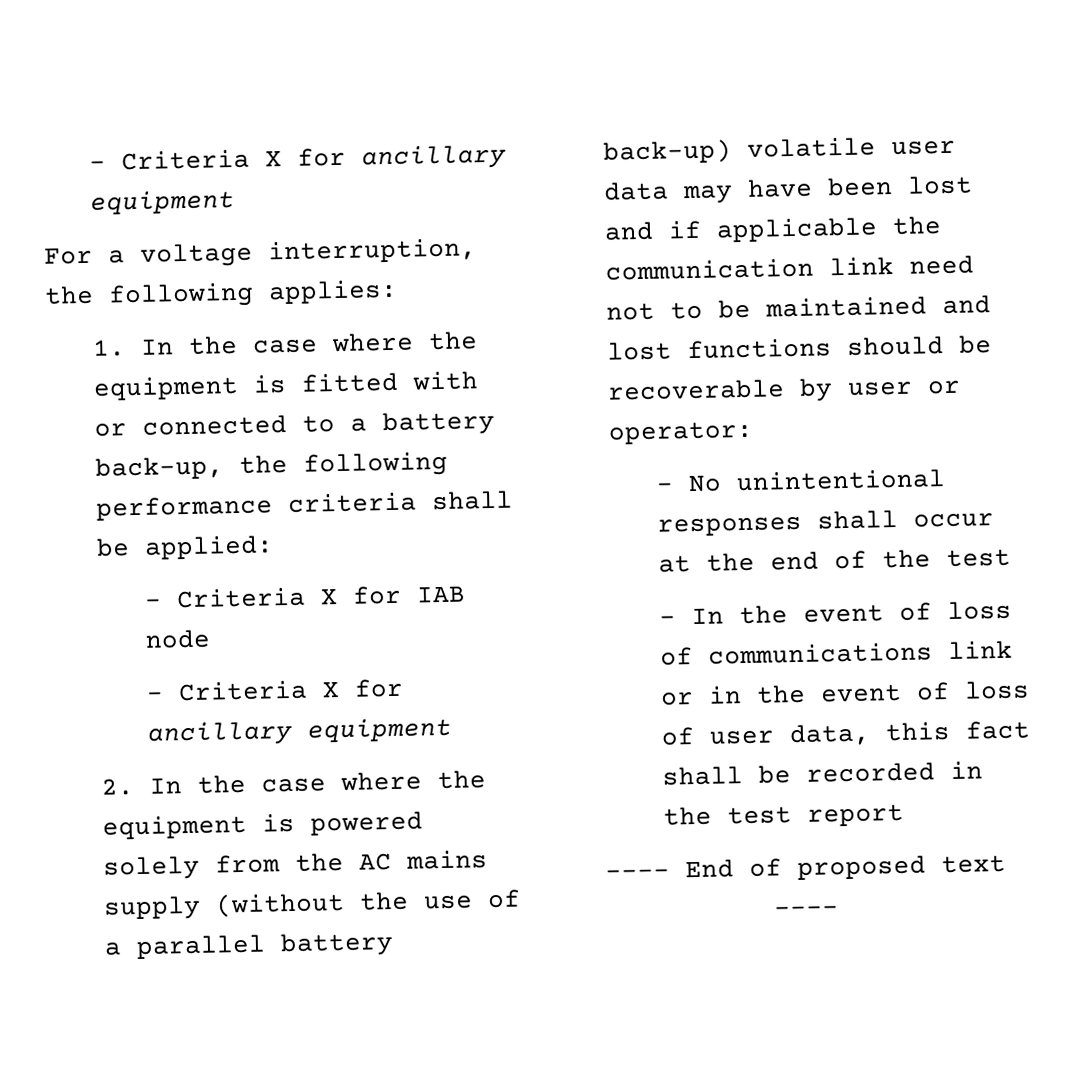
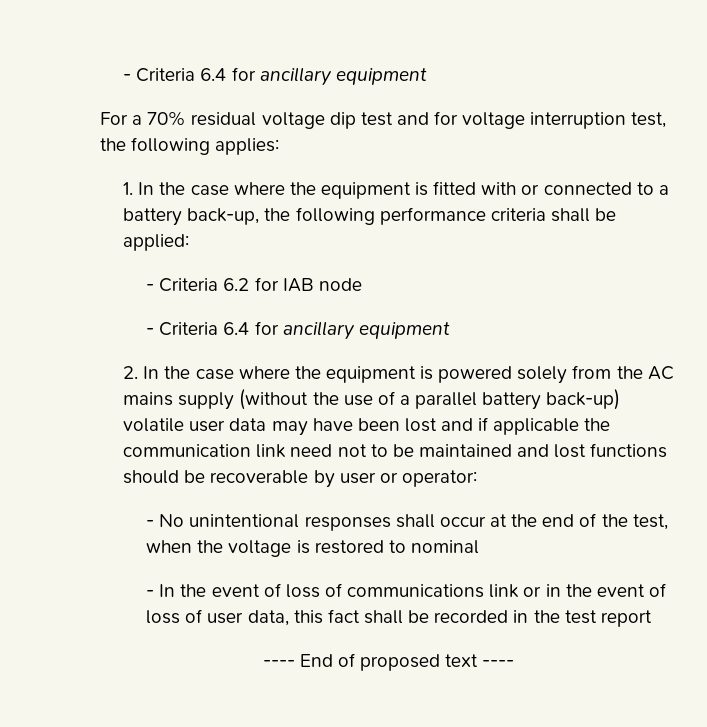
[89,148,283,171] - Criteria X -> [123,68,227,82] - Criteria 6.4
[140,237,477,268] voltage interruption, -> [147,111,667,129] 70% residual voltage dip test and for voltage interruption test,
[320,588,339,605] X -> [223,278,250,291] 6.2
[322,681,341,698] X -> [223,322,250,335] 6.4
[946,548,1012,568] test -> [632,514,668,530] [146,540,479,557] test, when the voltage is restored to nominal

